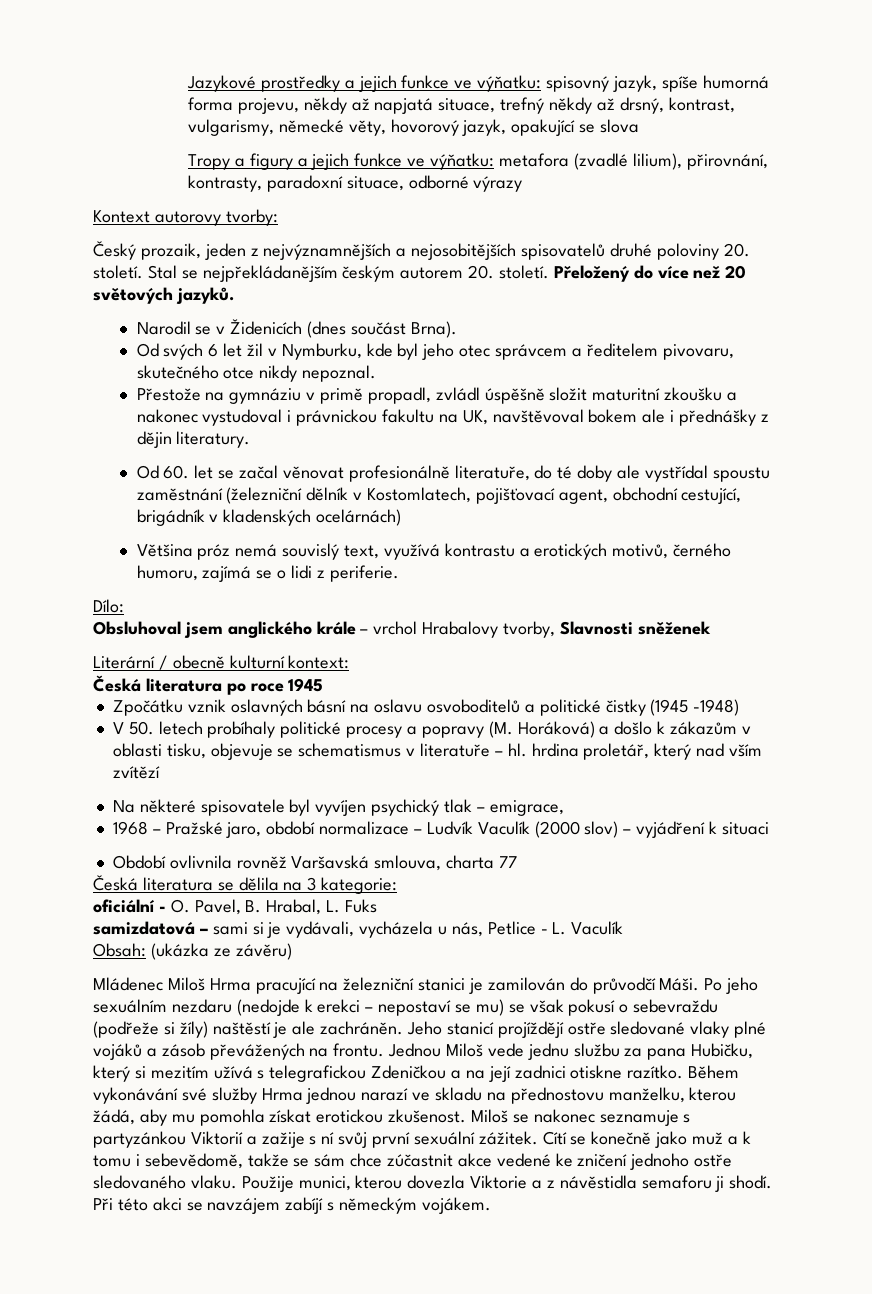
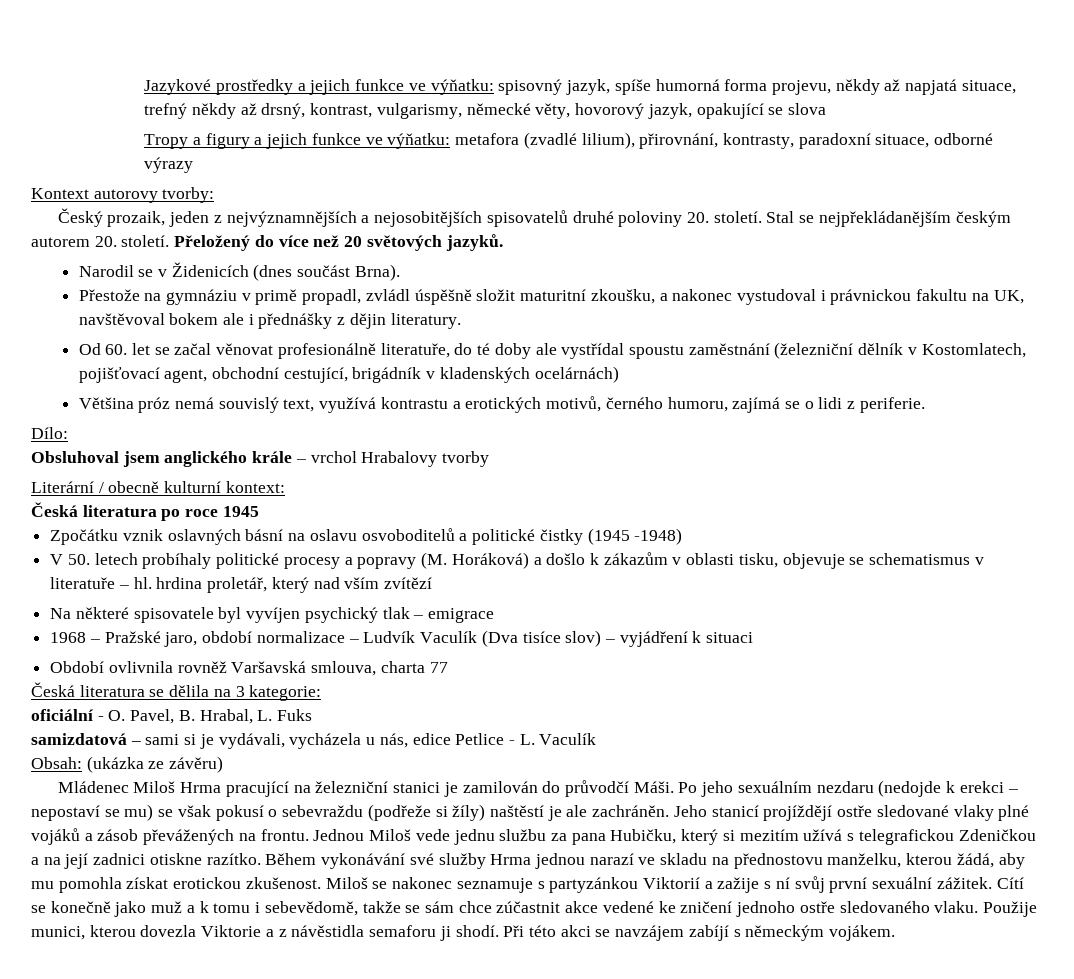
[136,343,734,360] [136,365,377,382] // Od svých 6 let žil v Nymburku, kde byl jeho otec správcem a ředitelem pivovaru, skutečného otce nikdy nepoznal. -> (400, 272) none
[664,387,723,401] zkoušku -> [590,289,655,304] zkoušku,
[503,621,711,638] tvorby, Slavnosti sněženek -> [442,451,490,467] tvorby
[489,800,564,816] emigrace, -> [428,608,495,623] emigrace
[534,821,580,838] (2000 -> [481,630,561,647] (Dva tisíce
(483, 929) none -> [412,733,451,745] edice

